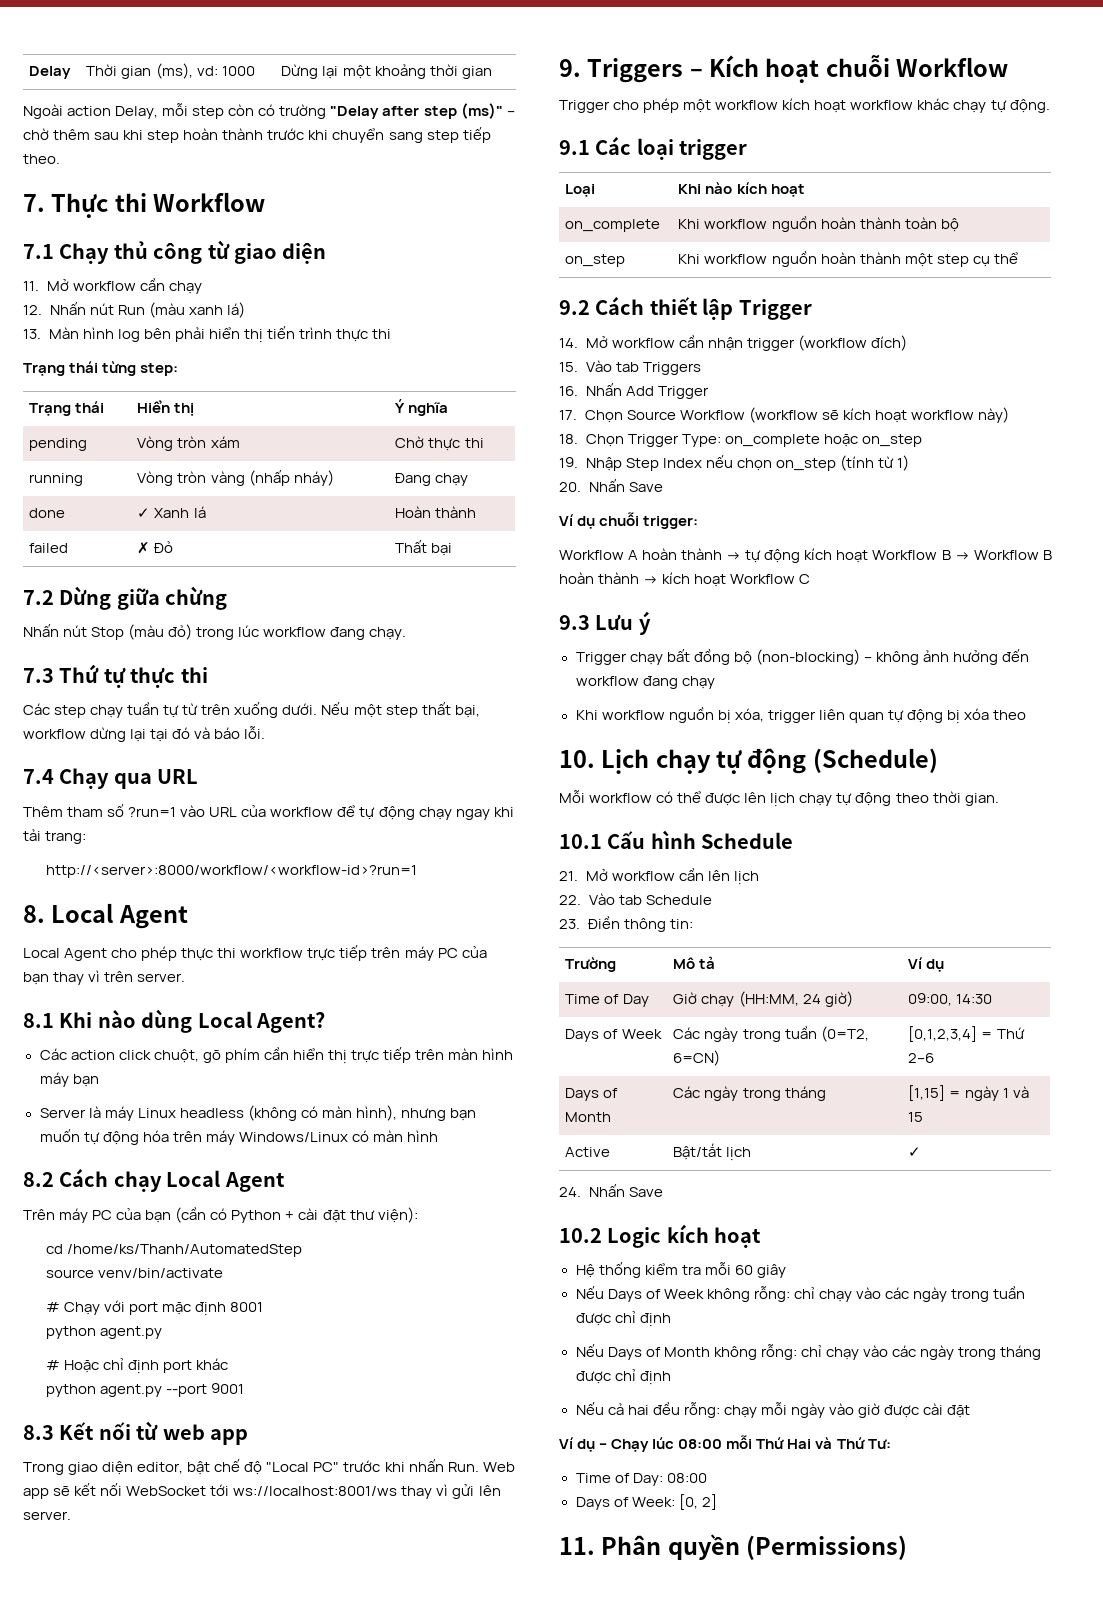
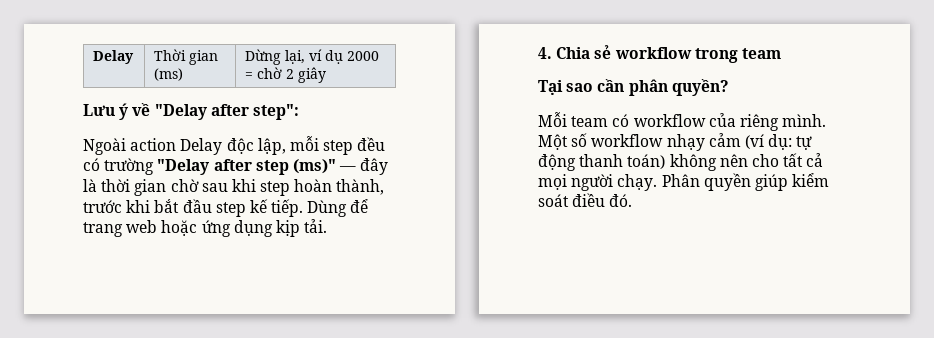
[155,63,255,79] [281,64,492,79] (ms), vd: 1000 | Dừng lại một khoảng thời gian -> [154,68,184,81] [245,49,380,65] [245,67,327,83] [83,103,299,120] (ms) | Dừng lại, ví dụ 2000 = chờ 2 giây // Lưu ý về "Delay after step":
[115,106,159,119] Delay, -> [180,138,286,155] Delay độc lập,
[228,104,255,116] còn -> [357,137,386,151] đều
[506,111,515,116] [23,128,91,140] – chờ thêm -> [339,158,389,175] [83,179,199,196] — đây là thời gian chờ
[222,127,491,143] [23,154,60,164] [23,192,266,218] [23,240,327,264] [23,278,202,294] [23,302,245,318] [23,326,392,343] [23,361,179,376] [29,401,105,416] [137,400,195,416] [395,399,449,416] [29,438,88,451] [137,436,240,451] [395,436,484,451] [29,473,84,486] [137,470,334,486] [395,473,469,486] [29,508,66,518] [137,506,206,518] [395,506,477,518] [29,543,69,553] [137,541,174,554] [395,540,453,556] [23,586,228,610] [23,624,407,640] [23,664,208,688] [23,702,480,718] [23,726,266,742] [23,768,199,789] [23,804,514,820] [23,829,87,844] [45,865,417,878] [23,903,188,929] [23,945,487,961] [23,970,186,985] [23,1009,325,1033] [39,1047,514,1064] [39,1072,99,1087] [39,1105,477,1121] [39,1129,438,1145] [23,1169,285,1192] [23,1207,418,1223] [45,1244,302,1257] [45,1268,223,1278] [45,1300,263,1316] [45,1326,162,1339] [45,1358,228,1374] [45,1383,244,1397] [23,1421,249,1445] [23,1459,515,1475] [23,1483,501,1499] [23,1511,71,1520] [559,55,1009,83] [559,98,1050,113] [559,137,748,160] [565,184,596,197] [678,182,805,197] [565,219,661,232] [678,216,959,232] [565,254,626,267] [678,251,1018,267] [559,297,812,320] [559,335,907,351] [559,360,701,375] [559,383,709,399] [559,407,1009,423] [559,434,922,447] [559,455,909,471] [559,479,663,492] [559,512,699,529] [559,548,1052,563] [559,572,811,587] [559,611,651,635] [575,649,1029,665] [575,676,715,689] [575,707,1027,724] [559,748,938,774] [559,790,999,807] [559,830,794,849] [559,868,759,885] [559,893,712,905] [559,916,693,932] [565,957,617,972] [673,956,716,969] [908,957,945,972] [565,994,649,1007] [673,991,853,1007] [908,993,993,1006] [565,1029,662,1042] [673,1026,869,1042] [673,1050,721,1066] [908,1026,1025,1042] [908,1053,935,1063] [565,1088,619,1101] [565,1112,612,1122] [673,1086,826,1101] [908,1085,1029,1101] [908,1112,924,1122] [565,1147,611,1157] [673,1143,752,1161] [908,1147,922,1157] [559,1184,663,1197] [559,1224,762,1248] [575,1262,786,1278] [575,1286,1026,1302] [575,1311,671,1327] [575,1344,1042,1360] [575,1369,671,1385] [575,1402,971,1418] [559,1435,891,1452] [575,1473,707,1486] [575,1494,717,1510] [559,1534,908,1560] thành trước khi chuyển sang step tiếp theo. // 7. Thực thi Workflow // 7.1 Chạy thủ công từ giao diện // 11. Mở workflow cần chạy // 12. Nhấn nút Run (màu xanh lá) // 13. Màn hình log bên phải hiển thị tiến trình thực thi // Trạng thái từng step: // Trạng thái | Hiển thị | Ý nghĩa // pending | Vòng tròn xám | Chờ thực thi // running | Vòng tròn vàng (nhấp nháy) | Đang chạy // done | ✓ Xanh lá | Hoàn thành // failed | ✗ Đỏ | Thất bại // 7.2 Dừng giữa chừng // Nhấn nút Stop (màu đỏ) trong lúc workflow đang chạy. // 7.3 Thứ tự thực thi // Các step chạy tuần tự từ trên xuống dưới. Nếu một step thất bại, workflow dừng lại tại đó và báo lỗi. // 7.4 Chạy qua URL // Thêm tham số ?run=1 vào URL của workflow để tự động chạy ngay khi tải trang: // http://<server>:8000/workflow/<workflow-id>?run=1 // 8. Local Agent // Local Agent cho phép thực thi workflow trực tiếp trên máy PC của bạn thay vì trên server. // 8.1 Khi nào dùng Local Agent? // Các action click chuột, gõ phím cần hiển thị trực tiếp trên màn hình máy bạn // Server là máy Linux headless (không có màn hình), nhưng bạn muốn tự động hóa trên máy Windows/Linux có màn hình // 8.2 Cách chạy Local Agent // Trên máy PC của bạn (cần có Python + cài đặt thư viện): // cd /home/ks/Thanh/AutomatedStep // source venv/bin/activate // # Chạy với port mặc định 8001 // python agent.py // # Hoặc chỉ định port khác // python agent.py --port 9001 // 8.3 Kết nối từ web app // Trong giao diện editor, bật chế độ "Local PC" trước khi nhấn Run. Web app sẽ kết nối WebSocket tới ws://localhost:8001/ws thay vì gửi lên server. // 9. Triggers – Kích hoạt chuỗi Workflow // Trigger cho phép một workflow kích hoạt workflow khác chạy tự động. // 9.1 Các loại trigger // Loại | Khi nào kích hoạt // on_complete | Khi workflow nguồn hoàn thành toàn bộ // on_step | Khi workflow nguồn hoàn thành một step cụ thể // 9.2 Cách thiết lập Trigger // 14. Mở workflow cần nhận trigger (workflow đích) // 15. Vào tab Triggers // 16. Nhấn Add Trigger // 17. Chọn Source Workflow (workflow sẽ kích hoạt workflow này) // 18. Chọn Trigger Type: on_complete hoặc on_step // 19. Nhập Step Index nếu chọn on_step (tính từ 1) // 20. Nhấn Save // Ví dụ chuỗi trigger: // Workflow A hoàn thành → tự động kích hoạt Workflow B → Workflow B hoàn thành → kích hoạt Workflow C // 9.3 Lưu ý // Trigger chạy bất đồng bộ (non-blocking) – không ảnh hưởng đến workflow đang chạy // Khi workflow nguồn bị xóa, trigger liên quan tự động bị xóa theo // 10. Lịch chạy tự động (Schedule) // Mỗi workflow có thể được lên lịch chạy tự động theo thời gian. // 10.1 Cấu hình Schedule // 21. Mở workflow cần lên lịch // 22. Vào tab Schedule // 23. Điền thông tin: // Trường | Mô tả | Ví dụ // Time of Day | Giờ chạy (HH:MM, 24 giờ) | 09:00, 14:30 // Days of Week | Các ngày trong tuần (0=T2, 6=CN) | [0,1,2,3,4] = Thứ 2–6 // Days of Month | Các ngày trong tháng | [1,15] = ngày 1 và 15 // Active | Bật/tắt lịch | ✓ // 24. Nhấn Save // 10.2 Logic kích hoạt // Hệ thống kiểm tra mỗi 60 giây // Nếu Days of Week không rỗng: chỉ chạy vào các ngày trong tuần được chỉ định // Nếu Days of Month không rỗng: chỉ chạy vào các ngày trong tháng được chỉ định // Nếu cả hai đều rỗng: chạy mỗi ngày vào giờ được cài đặt // Ví dụ – Chạy lúc 08:00 mỗi Thứ Hai và Thứ Tư: // Time of Day: 08:00 // Days of Week: [0, 2] // 11. Phân quyền (Permissions) -> [336,179,385,195] [83,199,369,217] [83,219,328,237] [538,45,781,63] [538,79,729,96] [538,112,827,131] [538,133,813,151] [538,153,824,171] [538,173,830,191] [538,193,633,207] thành, trước khi bắt đầu step kế tiếp. Dùng để trang web hoặc ứng dụng kịp tải. // 4. Chia sẻ workflow trong team // Tại sao cần phân quyền? // Mỗi team có workflow của riêng mình. Một số workflow nhạy cảm (ví dụ: tự động thanh toán) không nên cho tất cả mọi người chạy. Phân quyền giúp kiểm soát điều đó.

